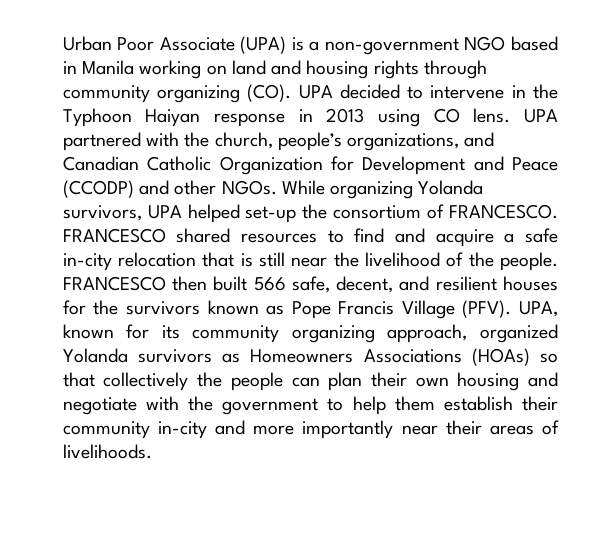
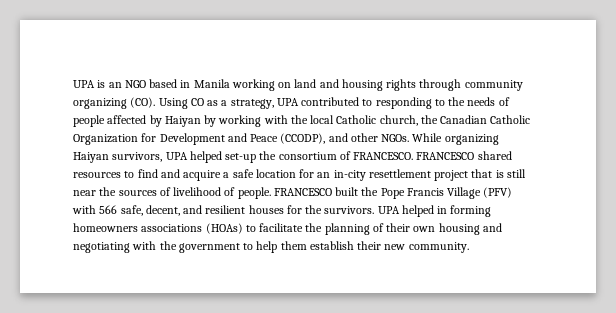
[62,36,459,55] Urban Poor Associate (UPA) is a non-government -> [73,80,122,88] UPA is an
[298,84,558,99] [62,108,558,127] [62,132,495,151] UPA decided to intervene in the Typhoon Haiyan response in 2013 using CO lens. UPA partnered with the church, people’s organizations, and -> [158,97,510,109] [73,115,438,127] Using CO as a strategy, UPA contributed to responding to the needs of people affected by Haiyan by working with the local Catholic church, the
[62,180,134,198] (CCODP) -> [280,133,326,144] (CCODP),
[418,180,484,195] Yolanda -> [73,152,110,163] Haiyan
[62,252,197,271] in-city relocation -> [255,169,469,181] location for an in-city resettlement project
(359, 259) none -> [118,187,171,196] sources of
[468,252,494,267] the -> (236, 191) none
[172,276,248,291] then built -> [335,187,513,199] [72,205,97,214] built the Pope Francis Village (PFV) with
[125,300,558,319] [62,324,558,343] [62,348,558,366] [62,372,363,391] survivors known as Pope Francis Village (PFV). UPA, known for its community organizing approach, organized Yolanda survivors as Homeowners Associations (HOAs) so that collectively the people can plan -> [324,205,492,217] [73,223,384,235] survivors. UPA helped in forming homeowners associations (HOAs) to facilitate the planning of
[62,397,137,415] negotiate -> [73,242,131,253] negotiating
[62,420,559,439] [62,444,152,459] community in-city and more importantly near their areas of livelihoods. -> [384,242,469,253] new community.

